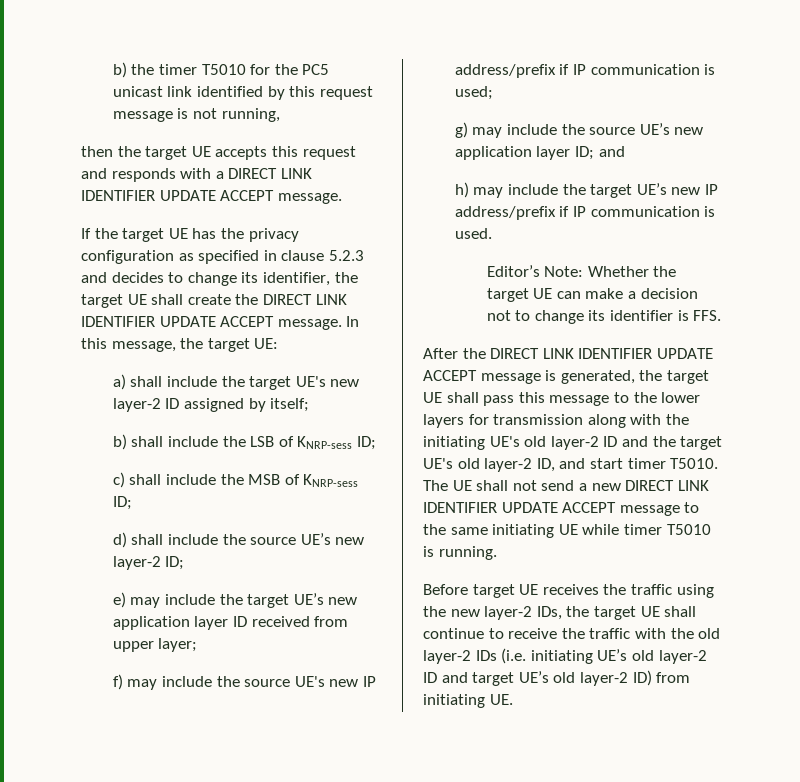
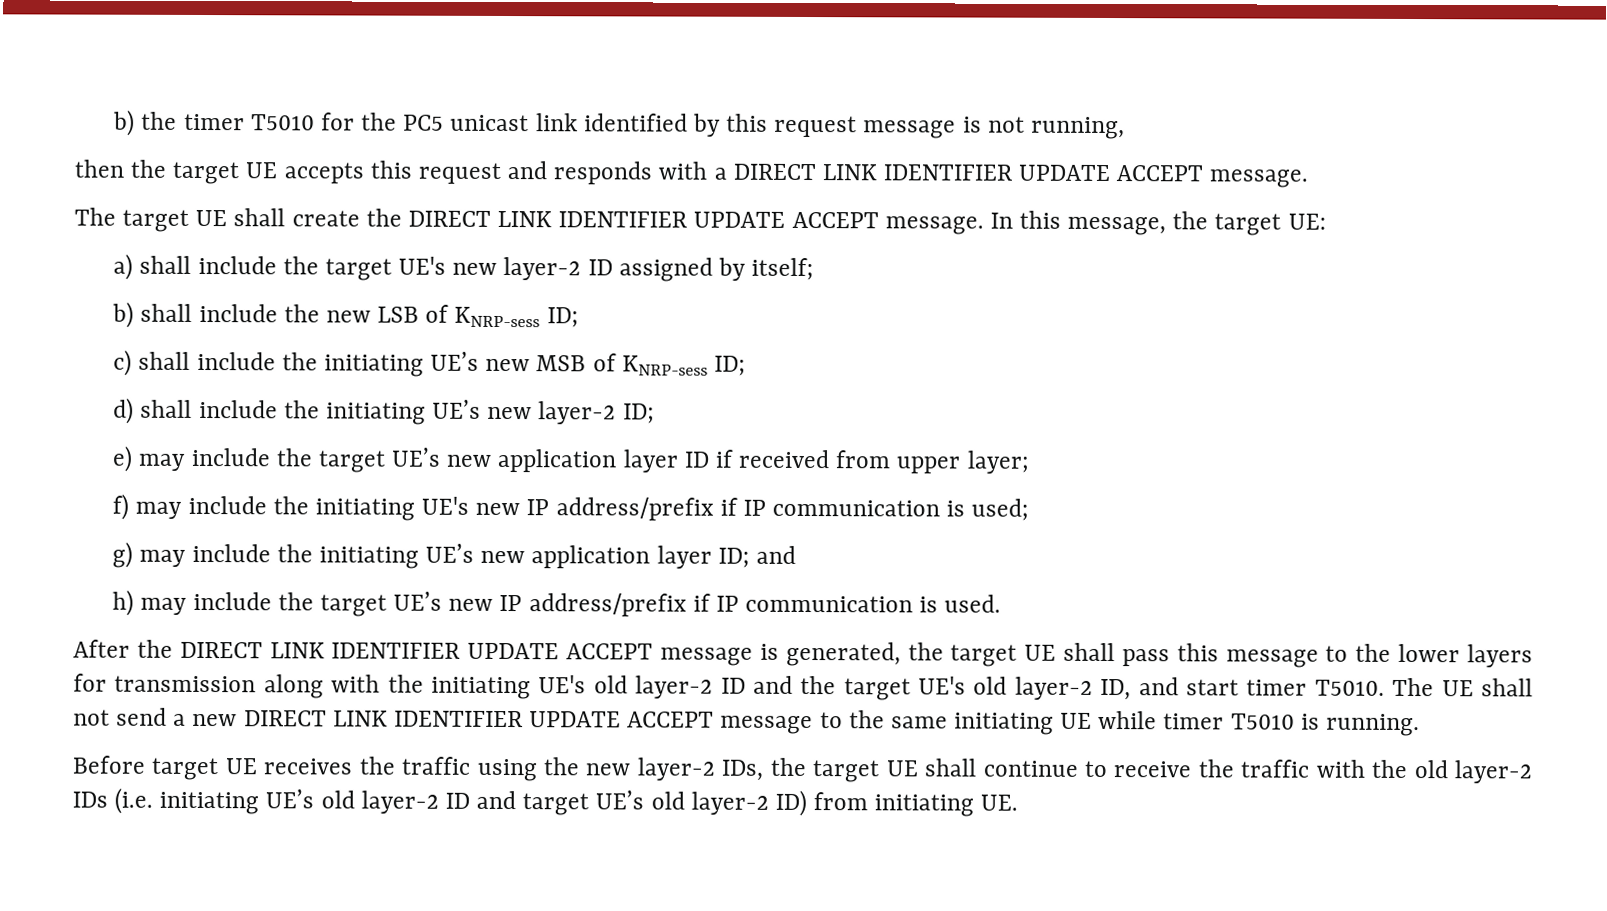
[81,228,299,242] [81,250,364,264] [81,272,358,286] If the target UE has the privacy configuration as specified in clause 5.2.3 and decides to change its identifier, the -> [74,207,116,226] The
(246, 441) none -> [325,310,371,323] new
(244, 479) none -> [323,351,531,377] initiating UE’s new
[250,537,297,545] source -> [325,402,426,425] initiating
(248, 621) none -> [714,449,734,468] if
[244,679,291,687] source -> [314,498,415,521] initiating
[589,127,636,135] source -> [318,546,419,569] initiating
[486,265,677,277] [486,288,698,302] [486,310,722,324] // Editor’s Note: Whether the target UE can make a decision not to change its identifier is FFS. -> (1002, 603) none

